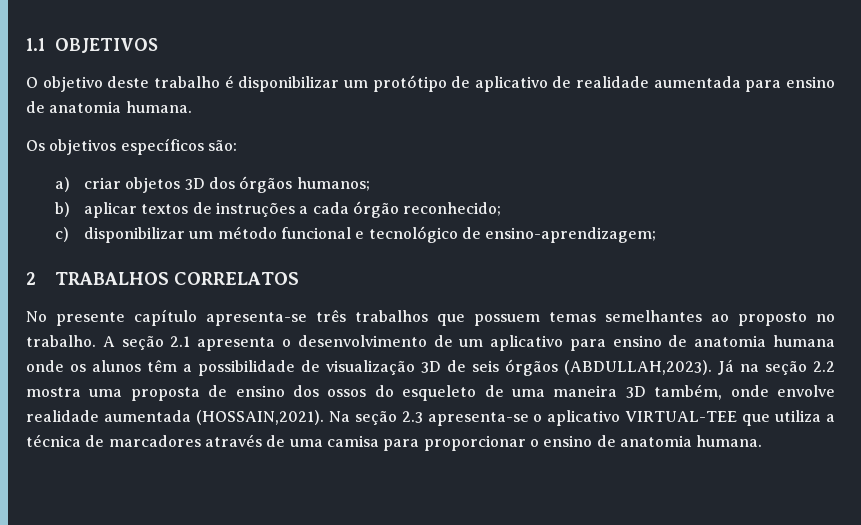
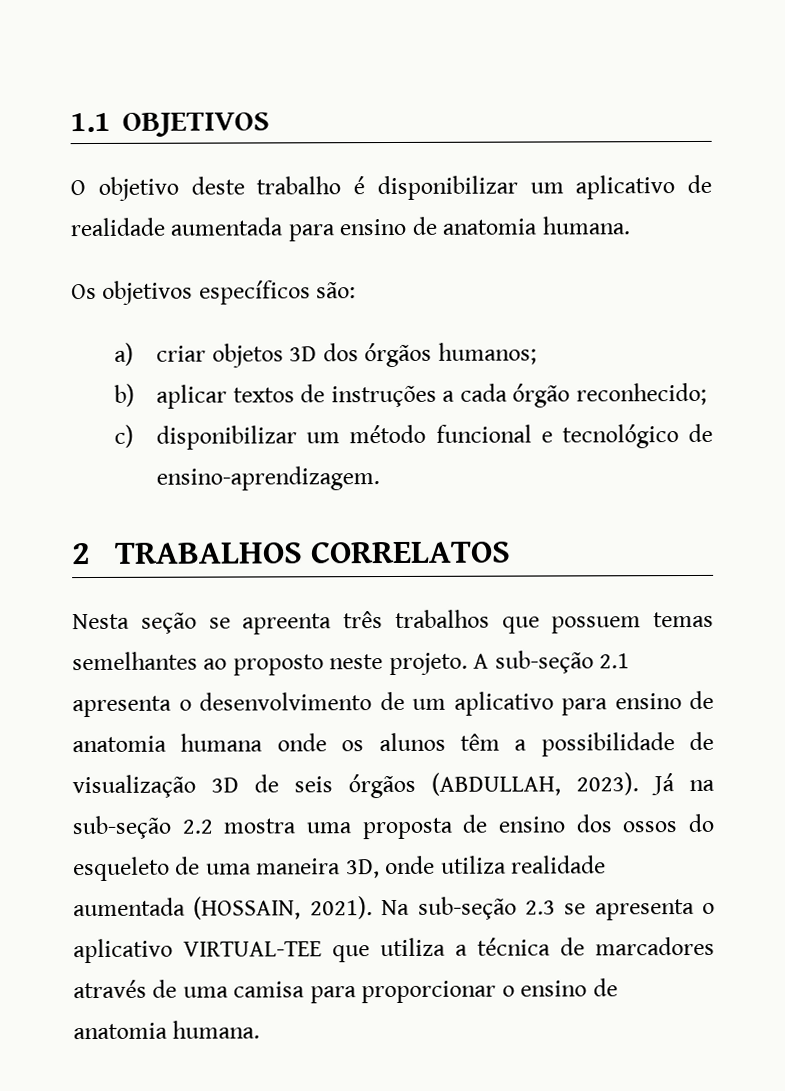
[372,75,471,92] protótipo de -> (564, 188) none
[485,227,657,243] ensino-aprendizagem; -> [156,466,381,491] ensino-aprendizagem.
[26,309,307,326] No presente capítulo apresenta-se -> [72,612,333,635] Nesta seção se apreenta
[816,314,835,322] [26,335,164,350] no trabalho. A seção -> [329,650,594,676] neste projeto. A sub-seção
[564,360,712,375] (ABDULLAH,2023). -> [431,772,639,796] (ABDULLAH, 2023).
[765,361,807,375] seção -> [72,815,171,840] sub-seção
[625,384,835,400] [26,410,529,426] 3D também, onde envolve realidade aumentada (HOSSAIN,2021). Na seção 2.3 apresenta-se -> [345,855,607,879] [73,896,695,921] 3D, onde utiliza realidade aumentada (HOSSAIN, 2021). Na sub-seção 2.3 se apresenta

